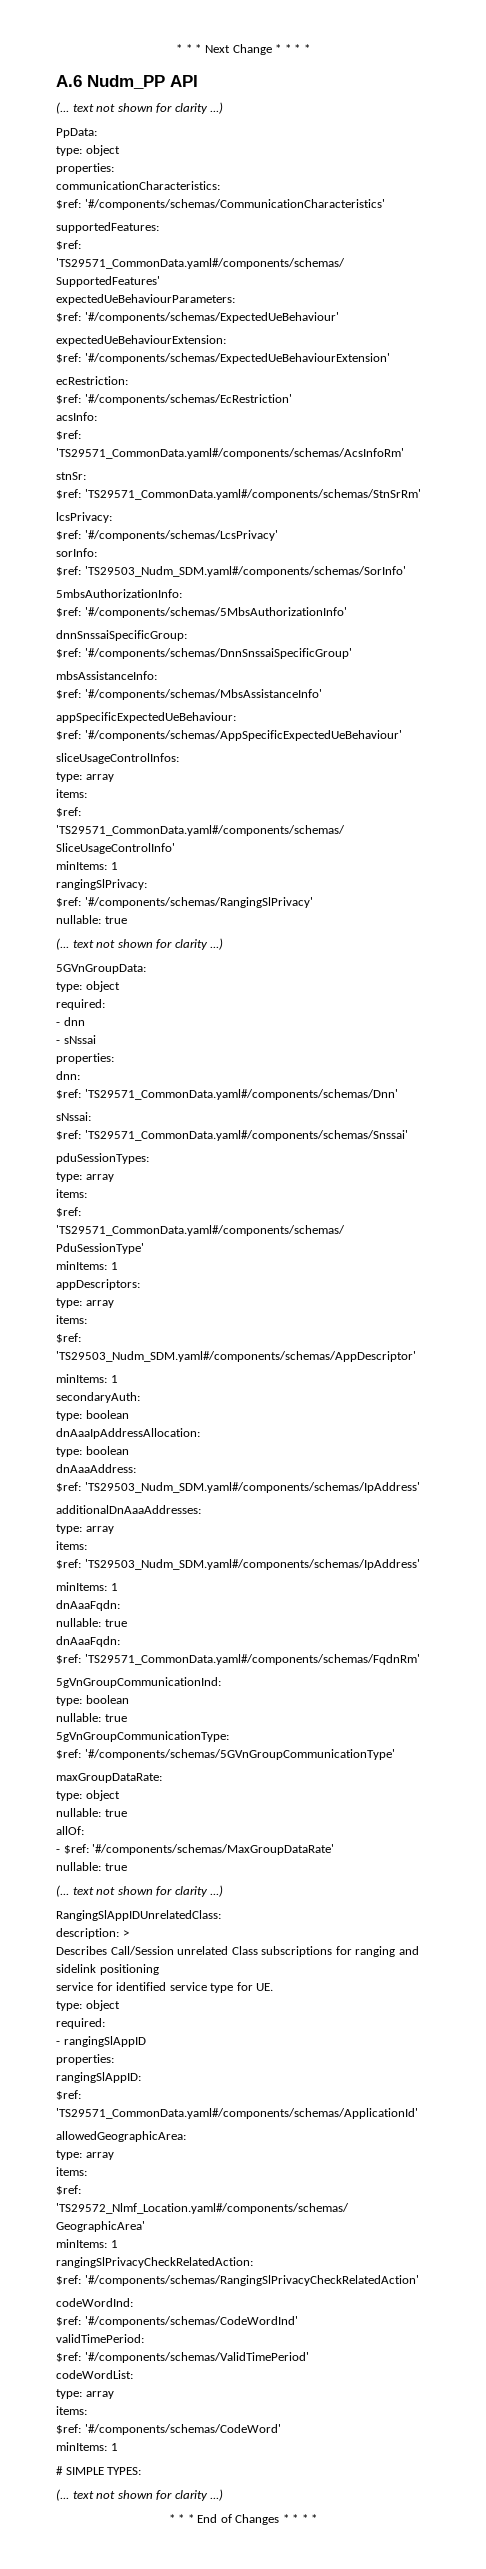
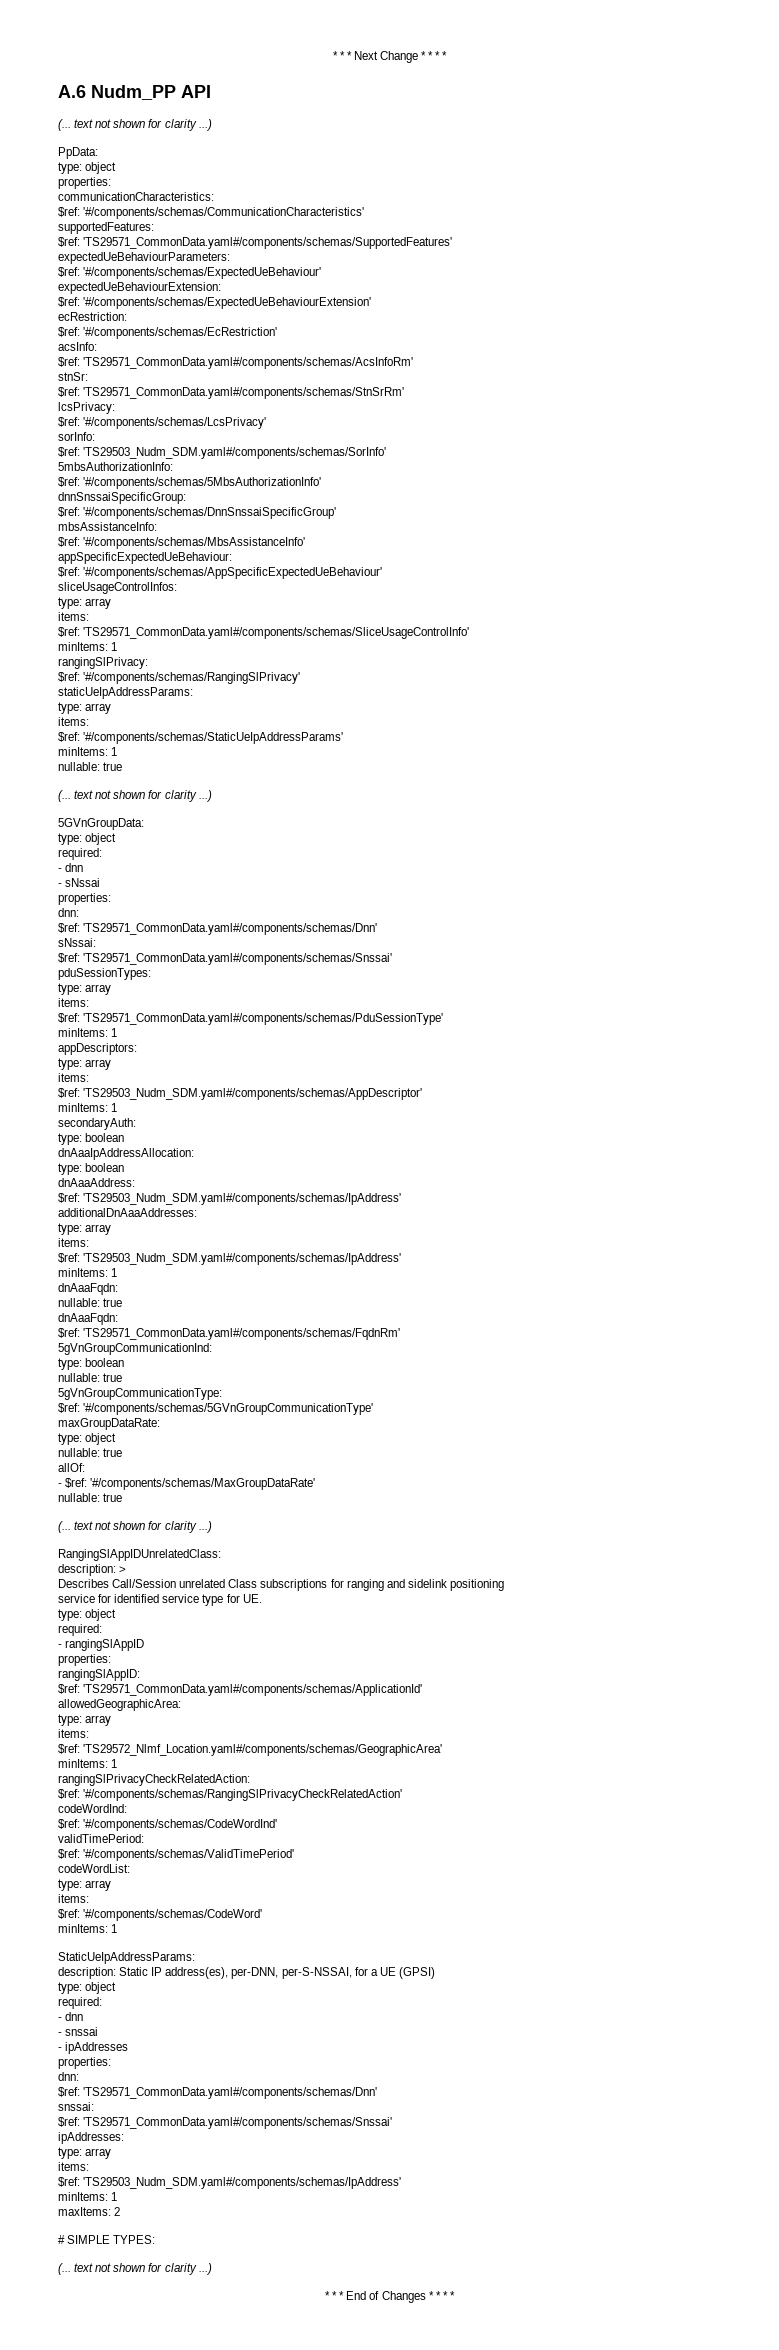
(313, 902) none -> [58,687,193,699] [58,702,112,714] [58,717,89,726] [58,732,344,744] [58,747,118,756] // staticUeIpAddressParams: // type: array // items: // $ref: '#/components/schemas/StaticUeIpAddressParams' // minItems: 1
(118, 2447) none -> [58,1952,195,1964] [58,1967,435,1979] [58,1982,117,1994] [58,1997,102,2009] [58,2012,84,2021] [58,2027,99,2036] [58,2042,129,2054] [58,2057,111,2069] [58,2072,79,2081] [58,2087,378,2099] [58,2102,94,2111] [58,2117,393,2129] [58,2132,124,2144] [58,2147,112,2159] [58,2162,89,2171] [58,2177,402,2189] [58,2192,118,2201] [58,2207,121,2216] // StaticUeIpAddressParams: // description: Static IP address(es), per-DNN, per-S-NSSAI, for a UE (GPSI) // type: object // required: // - dnn // - snssai // - ipAddresses // properties: // dnn: // $ref: 'TS29571_CommonData.yaml#/components/schemas/Dnn' // snssai: // $ref: 'TS29571_CommonData.yaml#/components/schemas/Snssai' // ipAddresses: // type: array // items: // $ref: 'TS29503_Nudm_SDM.yaml#/components/schemas/IpAddress' // minItems: 1 // maxItems: 2

